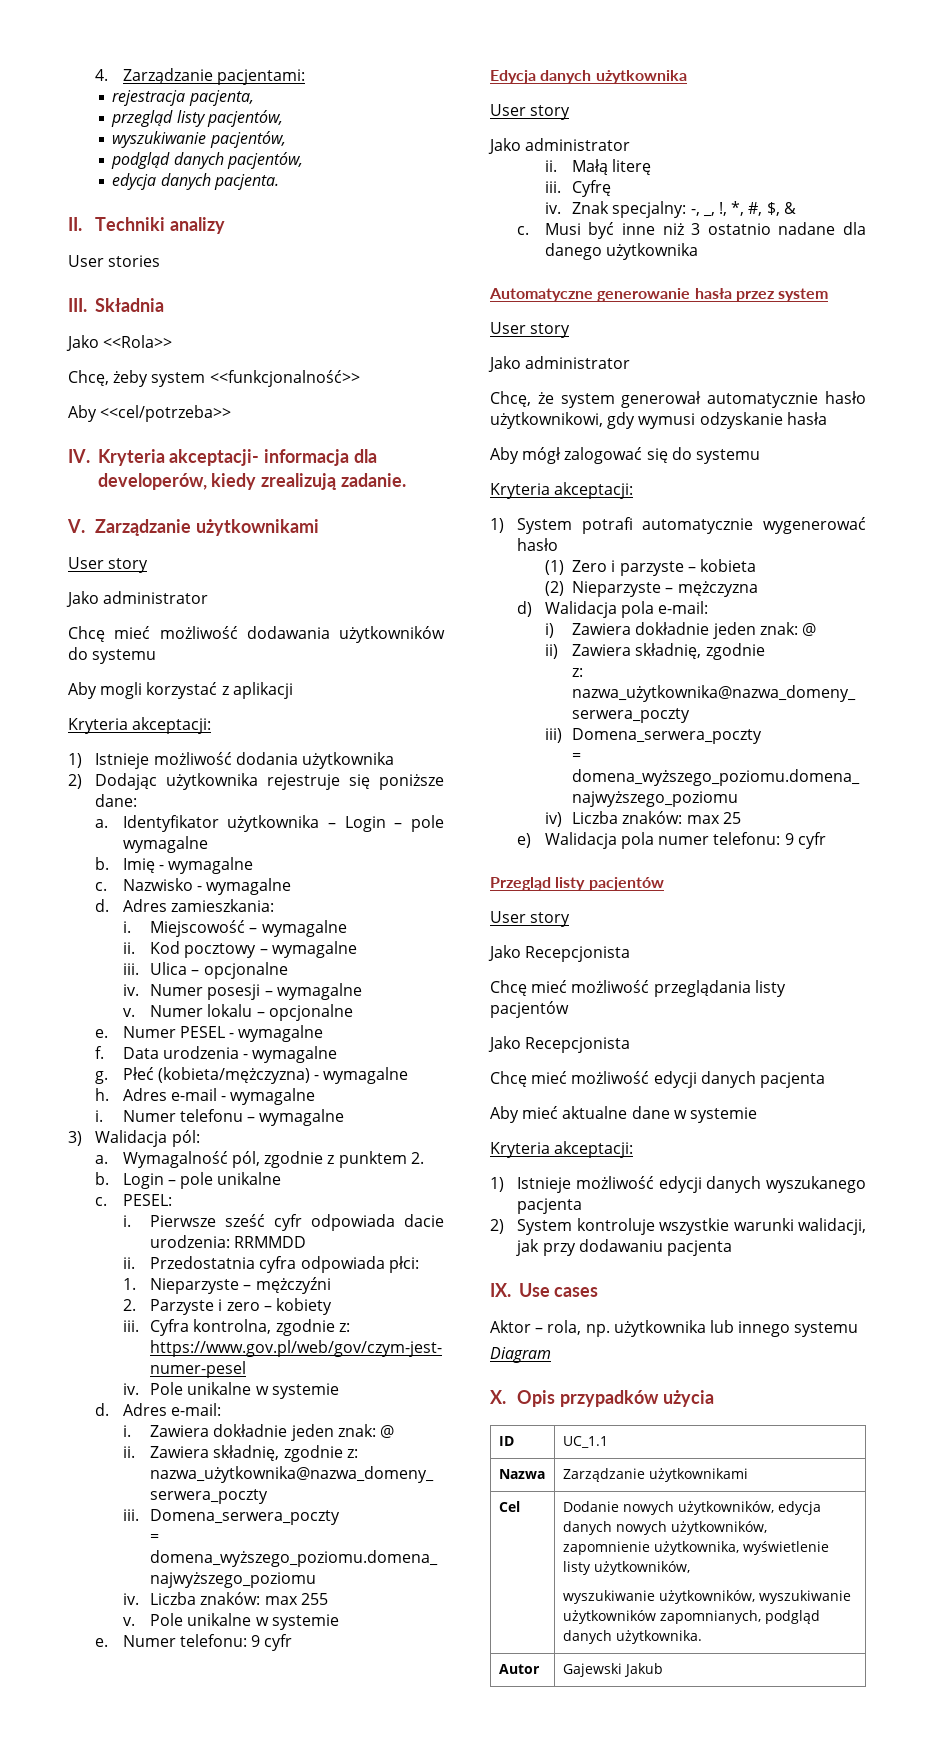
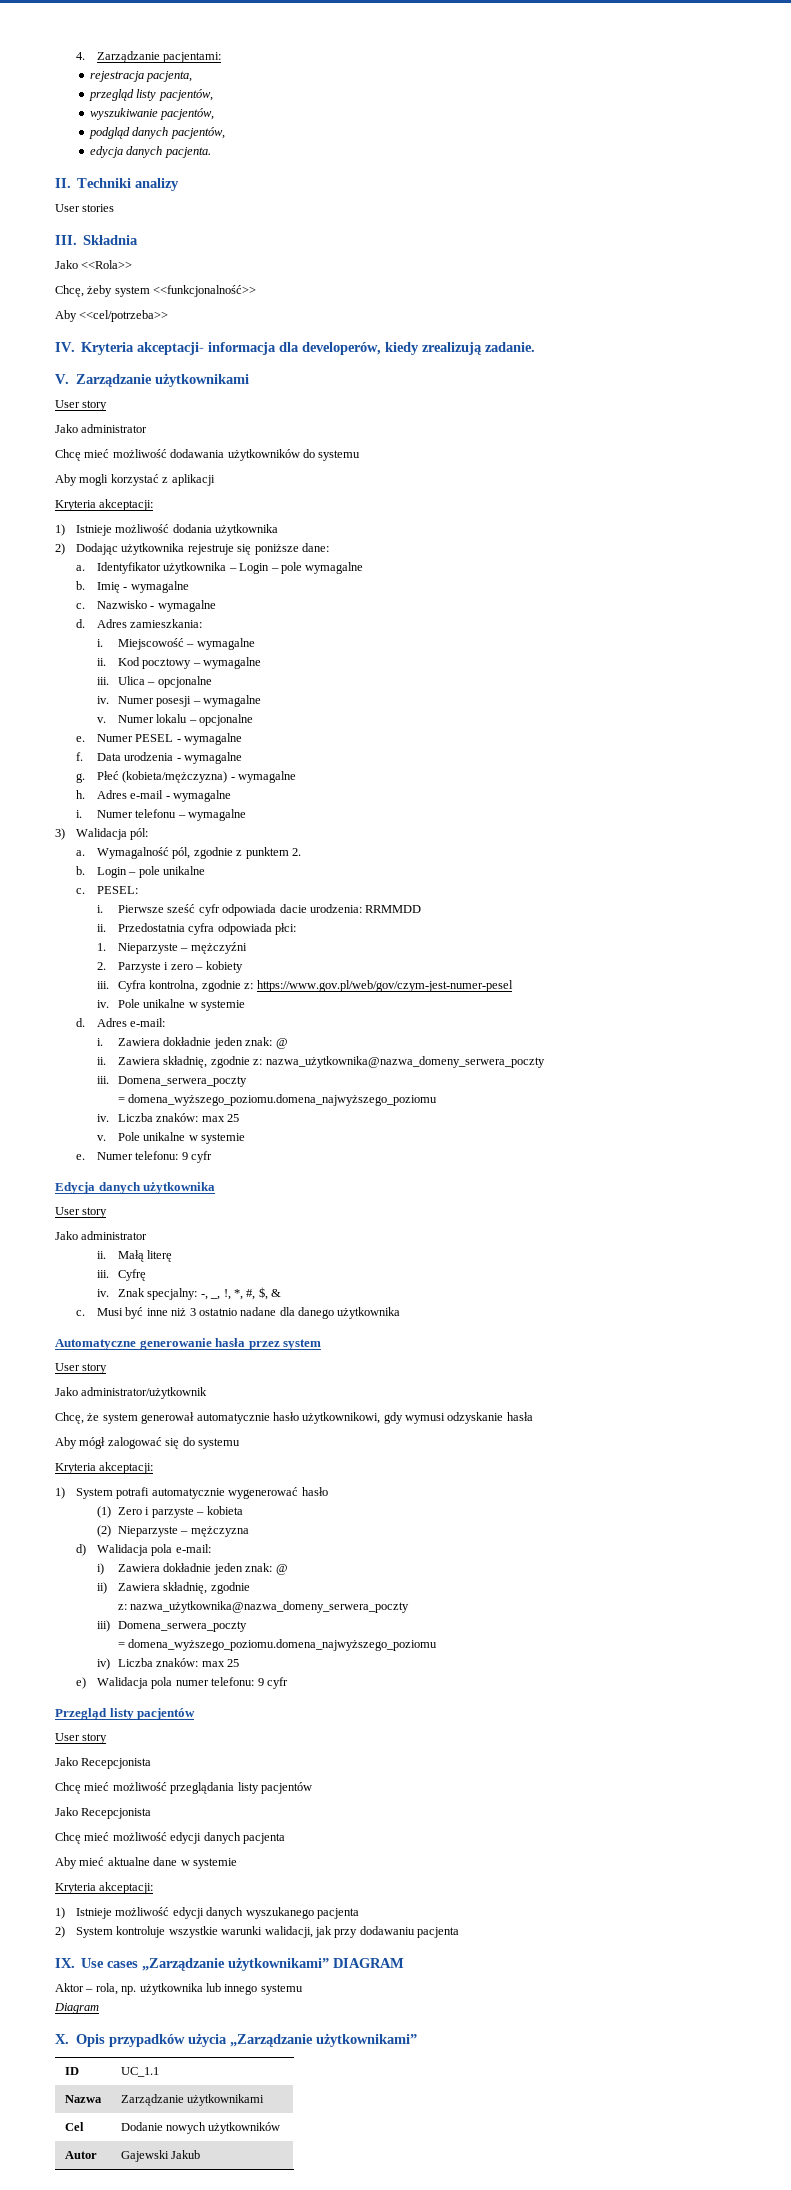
[300,1593,328,1605] 255 -> [227,1114,240,1122] 25
[525,356,631,369] administrator -> [81,1387,208,1399] administrator/użytkownik
(599, 1292) none -> [142,1957,405,1971] „Zarządzanie użytkownikami” DIAGRAM
(714, 1398) none -> [230,2033,418,2047] „Zarządzanie użytkownikami”
[677,1501,821,1515] [562,1521,767,1535] [562,1541,829,1555] [562,1561,690,1575] [562,1590,851,1604] [562,1610,820,1624] [562,1630,702,1644] użytkowników, edycja danych nowych użytkowników, zapomnienie użytkownika, wyświetlenie listy użytkowników, // wyszukiwanie użytkowników, wyszukiwanie użytkowników zapomnianych, podgląd danych użytkownika. -> [208,2122,281,2134] użytkowników

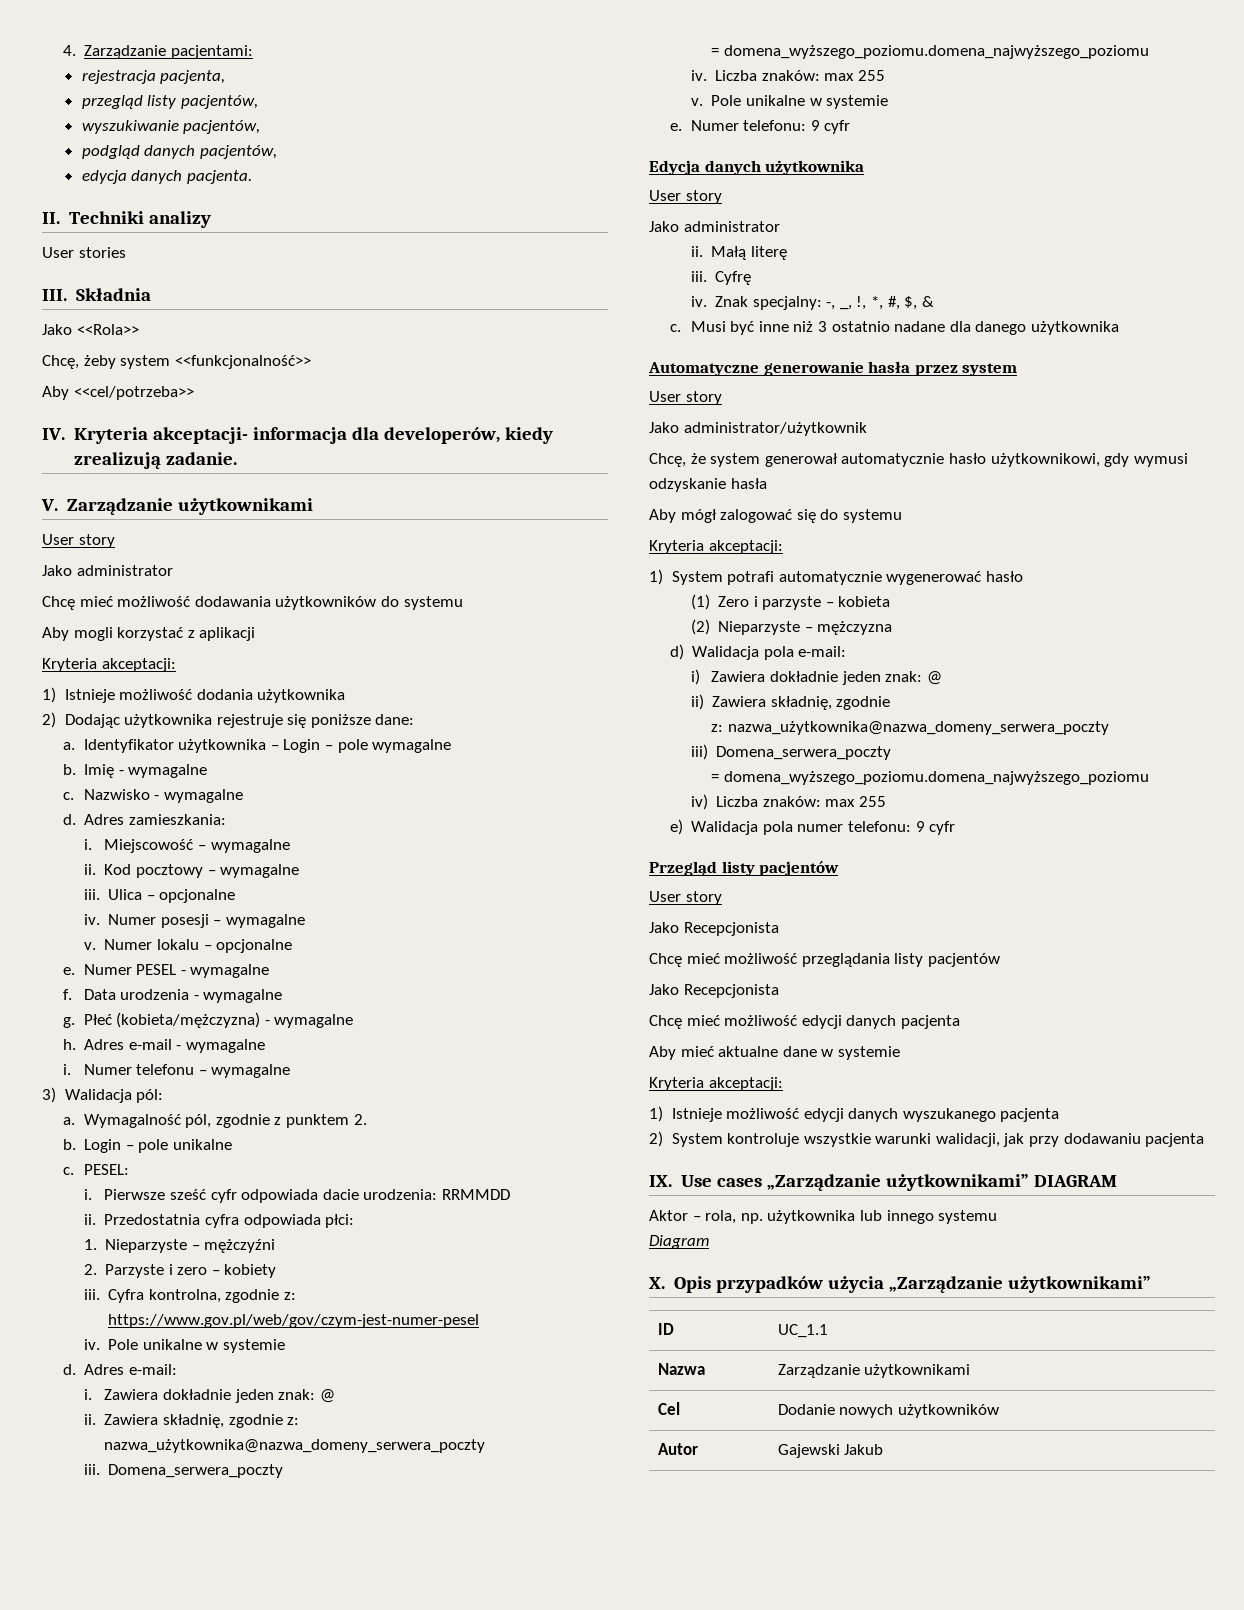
[227,1114,240,1122] 25 -> [857,70,885,81] 255
[227,1659,240,1667] 25 -> [858,796,886,807] 255

